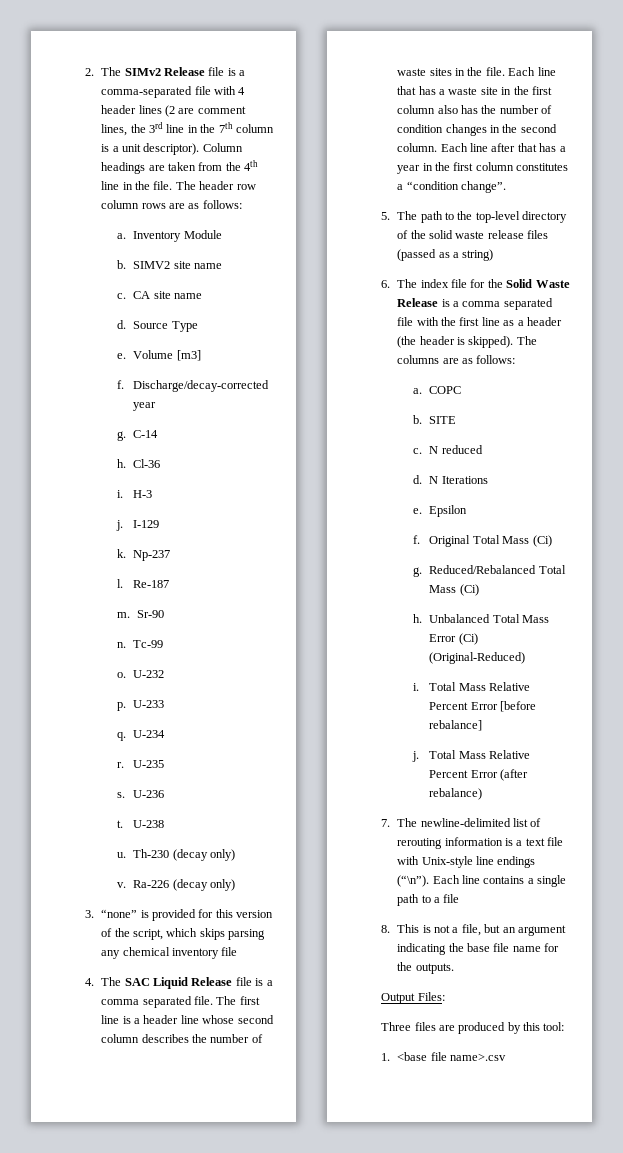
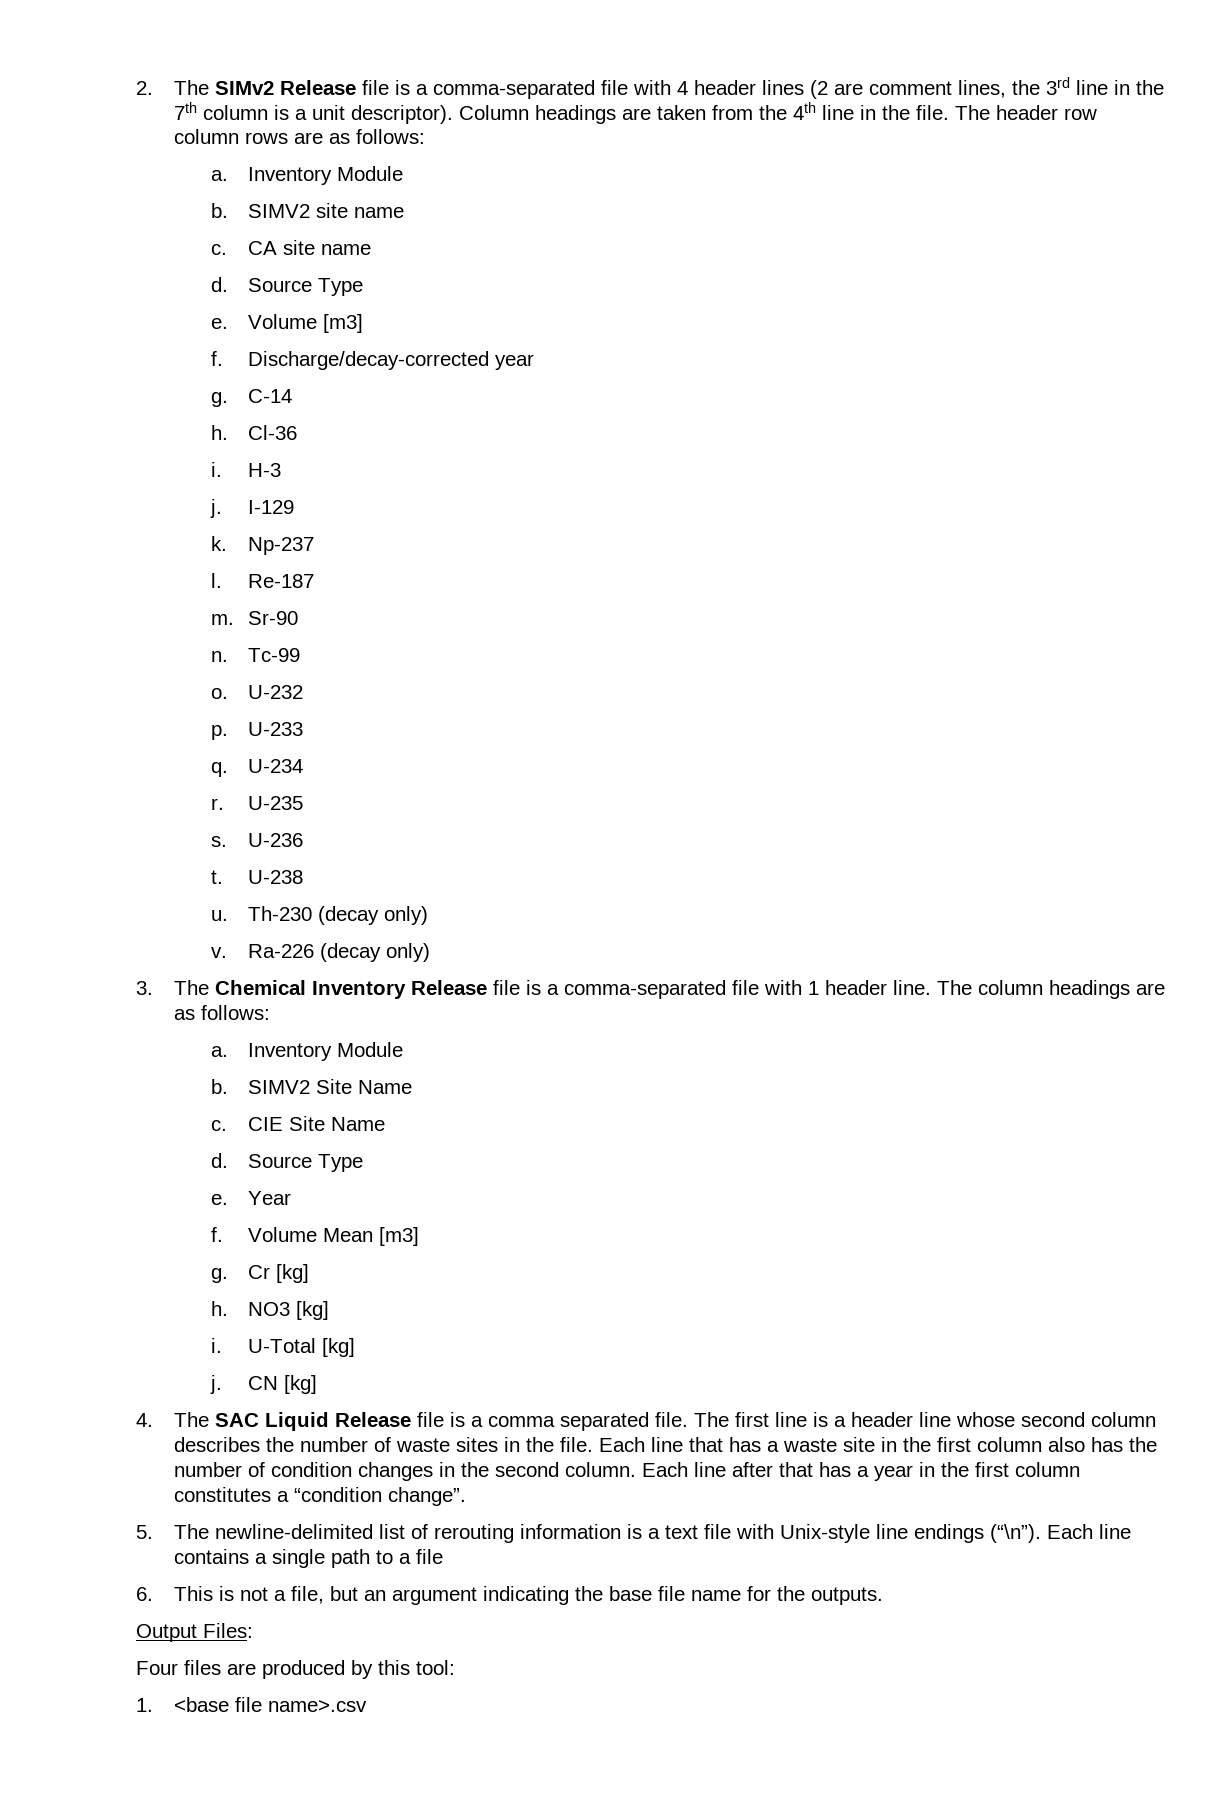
[101,909,274,921] [101,928,266,940] [101,947,238,959] “none” is provided for this version of the script, which skips parsing any chemical inventory file -> [173,980,1165,999] [173,1005,270,1020] [210,1042,403,1061] [210,1079,412,1094] [210,1116,385,1131] [210,1153,363,1172] [210,1191,291,1205] [210,1227,419,1246] [210,1264,309,1283] [210,1301,329,1320] [210,1338,355,1357] [209,1375,317,1394] The Chemical Inventory Release file is a comma-separated file with 1 header line. The column headings are as follows: // a. Inventory Module // b. SIMV2 Site Name // c. CIE Site Name // d. Source Type // e. Year // f. Volume Mean [m3] // g. Cr [kg] // h. NO3 [kg] // i. U-Total [kg] // j. CN [kg]
[420,211,568,223] [397,230,549,239] [397,249,494,261] [381,279,570,288] [397,298,553,310] [397,317,562,326] [397,336,537,348] [397,355,516,364] [413,386,462,394] [413,415,457,424] [413,445,483,454] [413,475,488,484] [413,505,468,517] [413,535,552,547] [413,565,566,577] [429,584,479,596] [413,614,550,623] [429,633,478,645] [429,652,526,664] [413,682,531,691] [429,701,537,712] [429,720,483,731] [412,750,531,762] [429,769,529,781] [429,788,483,800] [381,818,418,827] path to the top-level directory of the solid waste release files (passed as a string) // 6. The index file for the Solid Waste Release is a comma separated file with the first line as a header (the header is skipped). The columns are as follows: // a. COPC // b. SITE // c. N reduced // d. N Iterations // e. Epsilon // f. Original Total Mass (Ci) // g. Reduced/Rebalanced Total Mass (Ci) // h. Unbalanced Total Mass Error (Ci) (Original-Reduced) // i. Total Mass Relative Percent Error [before rebalance] // j. Total Mass Relative Percent Error (after rebalance) // 7. The -> (209, 1531) none
[381,925,391,933] 8. -> [136,1587,154,1601] 6.
[381,1022,412,1031] Three -> [136,1661,179,1675] Four

